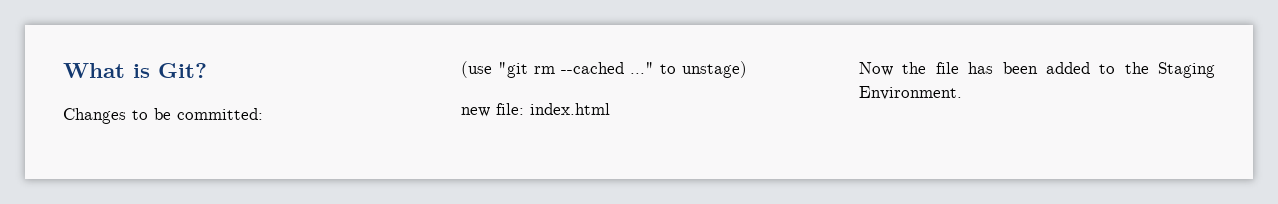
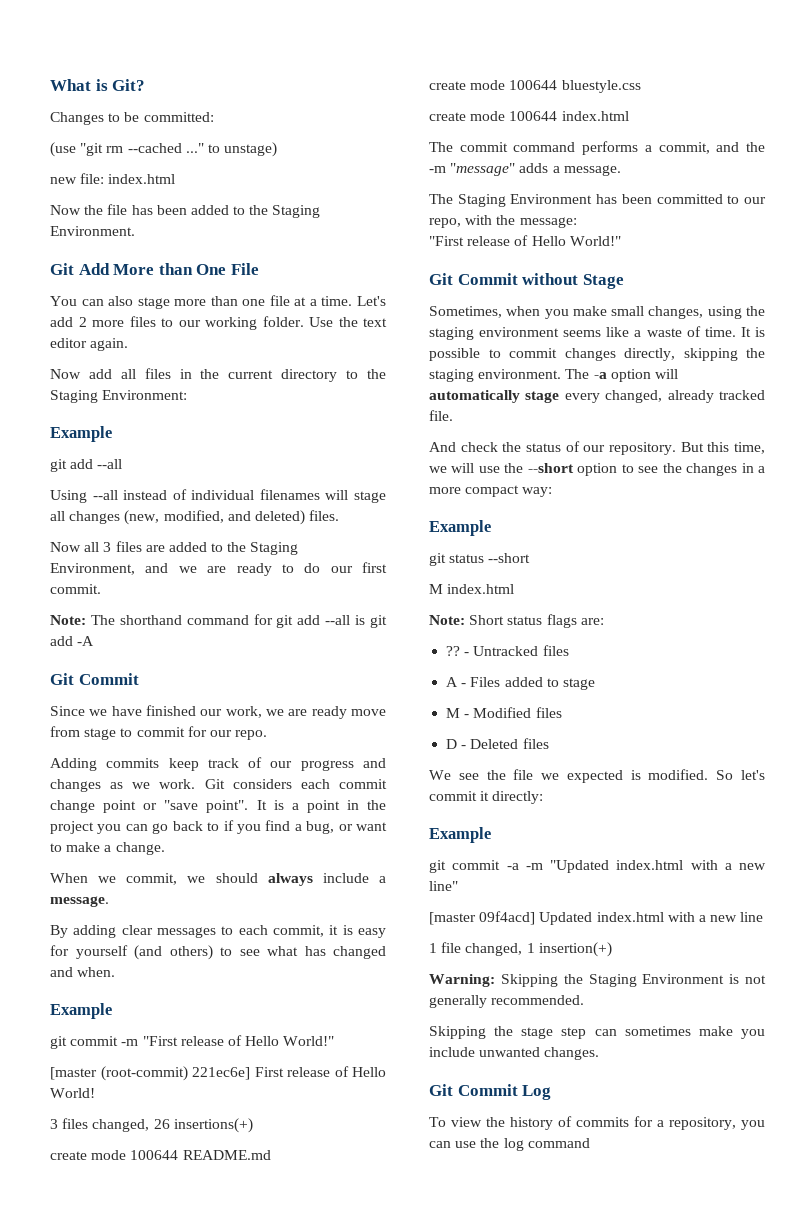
(962, 93) none -> [50,263,259,275] [50,295,386,309] [50,316,387,330] [50,338,129,351] [50,368,386,382] [50,390,188,403] [50,426,112,442] [50,459,123,472] [50,489,386,503] [50,510,340,525] [50,541,299,555] [50,562,387,576] [50,584,101,594] [50,614,388,628] [50,636,95,646] [50,673,139,685] [50,705,386,719] [50,726,268,740] [50,757,386,771] [50,779,387,792] [50,800,386,813] [50,820,387,834] [50,842,165,855] [50,873,386,886] [50,896,109,907] [50,925,386,938] [50,945,386,960] [50,967,116,977] [50,1003,112,1019] [50,1035,335,1049] [50,1066,386,1081] [50,1088,95,1098] [50,1118,253,1133] [50,1150,271,1160] [429,80,641,93] [429,111,629,121] [429,141,765,155] [429,163,621,176] [429,194,766,207] [429,215,577,228] [429,235,621,246] [429,273,624,289] [429,306,765,319] [429,326,765,340] [429,348,765,361] [429,369,678,382] [429,390,765,403] [429,410,453,421] [429,441,765,455] [429,463,765,476] [429,485,553,497] [429,520,491,536] [429,553,531,566] [429,584,515,594] [429,614,604,628] [446,645,569,656] [446,677,595,690] [446,707,562,718] [446,738,549,749] [429,769,765,783] [429,791,544,804] [429,827,491,843] [429,860,766,873] [429,881,458,891] [429,911,764,925] [429,942,612,957] [429,974,766,987] [429,995,585,1008] [429,1026,765,1039] [429,1047,600,1060] [429,1084,552,1100] [429,1116,765,1130] [429,1138,590,1151] // Git Add More than One File // You can also stage more than one file at a time. Let's add 2 more files to our working folder. Use the text editor again. // Now add all files in the current directory to the Staging Environment: // Example // git add --all // Using --all instead of individual filenames will stage all changes (new, modified, and deleted) files. // Now all 3 files are added to the Staging Environment, and we are ready to do our first commit. // Note: The shorthand command for git add --all is git add -A // Git Commit // Since we have finished our work, we are ready move from stage to commit for our repo. // Adding commits keep track of our progress and changes as we work. Git considers each commit change point or "save point". It is a point in the project you can go back to if you find a bug, or want to make a change. // When we commit, we should always include a message. // By adding clear messages to each commit, it is easy for yourself (and others) to see what has changed and when. // Example // git commit -m "First release of Hello World!" // [master (root-commit) 221ec6e] First release of Hello World! // 3 files changed, 26 insertions(+) // create mode 100644 README.md // create mode 100644 bluestyle.css // create mode 100644 index.html // The commit command performs a commit, and the -m "message" adds a message. // The Staging Environment has been committed to our repo, with the message: // "First release of Hello World!" // Git Commit without Stage // Sometimes, when you make small changes, using the staging environment seems like a waste of time. It is possible to commit changes directly, skipping the staging environment. The -a option will automatically stage every changed, already tracked file. // And check the status of our repository. But this time, we will use the --short option to see the changes in a more compact way: // Example // git status --short // M index.html // Note: Short status flags are: // ?? - Untracked files // A - Files added to stage // M - Modified files // D - Deleted files // We see the file we expected is modified. So let's commit it directly: // Example // git commit -a -m "Updated index.html with a new line" // [master 09f4acd] Updated index.html with a new line // 1 file changed, 1 insertion(+) // Warning: Skipping the Staging Environment is not generally recommended. // Skipping the stage step can sometimes make you include unwanted changes. // Git Commit Log // To view the history of commits for a repository, you can use the log command

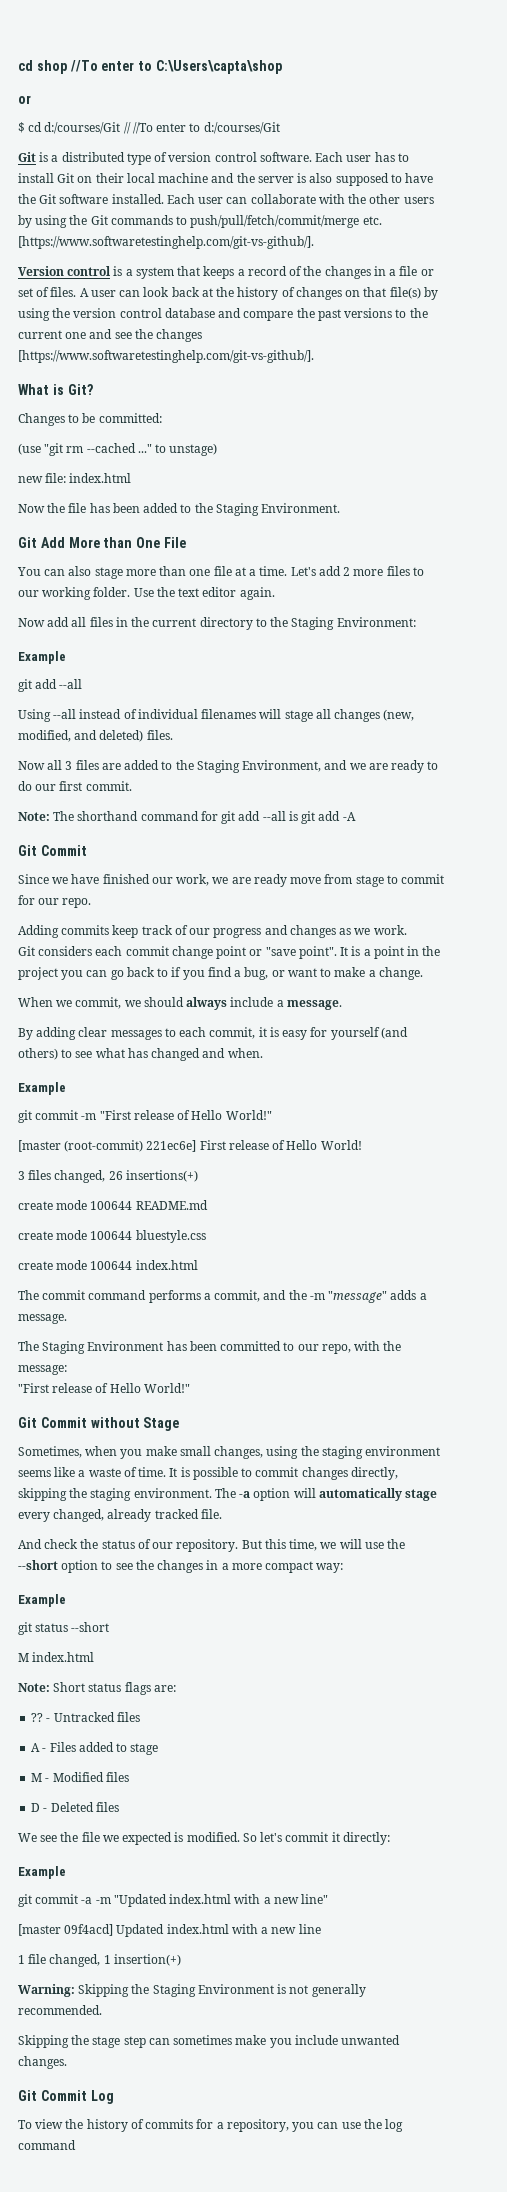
(50, 85) none -> [18,60,282,74] [18,95,31,104] [18,122,280,134] [18,152,409,165] [18,173,434,186] [18,194,434,204] [18,215,382,228] [18,236,314,249] [18,266,434,279] [18,287,438,300] [18,308,428,321] [18,329,203,342] [18,350,314,363] cd shop //To enter to C:\Users\capta\shop // or // $ cd d:/courses/Git // //To enter to d:/courses/Git // Git is a distributed type of version control software. Each user has to install Git on their local machine and the server is also supposed to have the Git software installed. Each user can collaborate with the other users by using the Git commands to push/pull/fetch/commit/merge etc. [https://www.softwaretestinghelp.com/git-vs-github/]. // Version control is a system that keeps a record of the changes in a file or set of files. A user can look back at the history of changes on that file(s) by using the version control database and compare the past versions to the current one and see the changes [https://www.softwaretestinghelp.com/git-vs-github/]. //
(196, 784) none -> (407, 930) //

